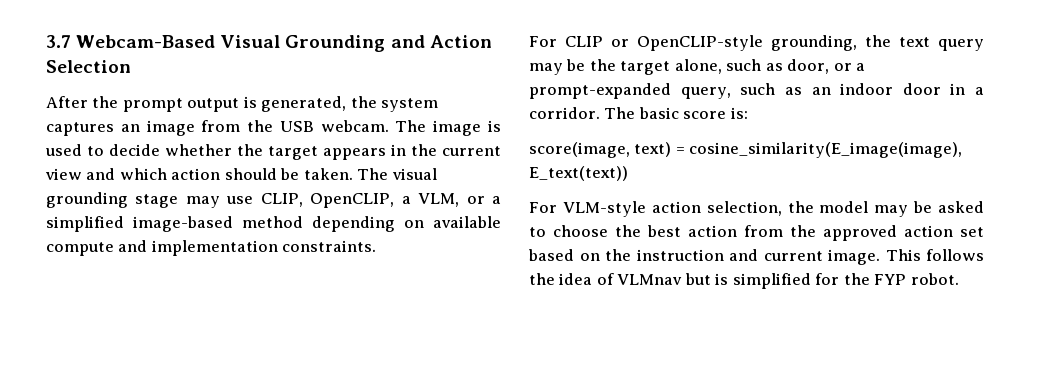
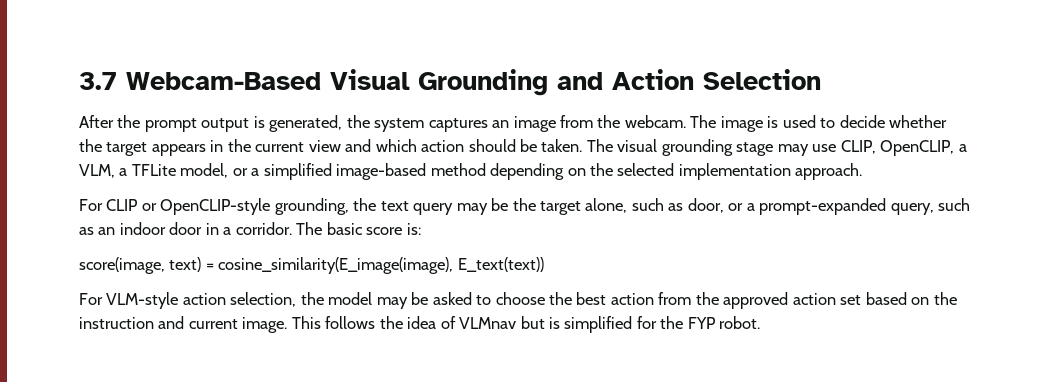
[279,121,314,132] USB -> (621, 121) none
(460, 200) none -> [119,163,229,178] a TFLite model,
[433,216,501,228] [46,240,377,256] available compute and implementation constraints. -> [590,163,863,180] the selected implementation approach.

